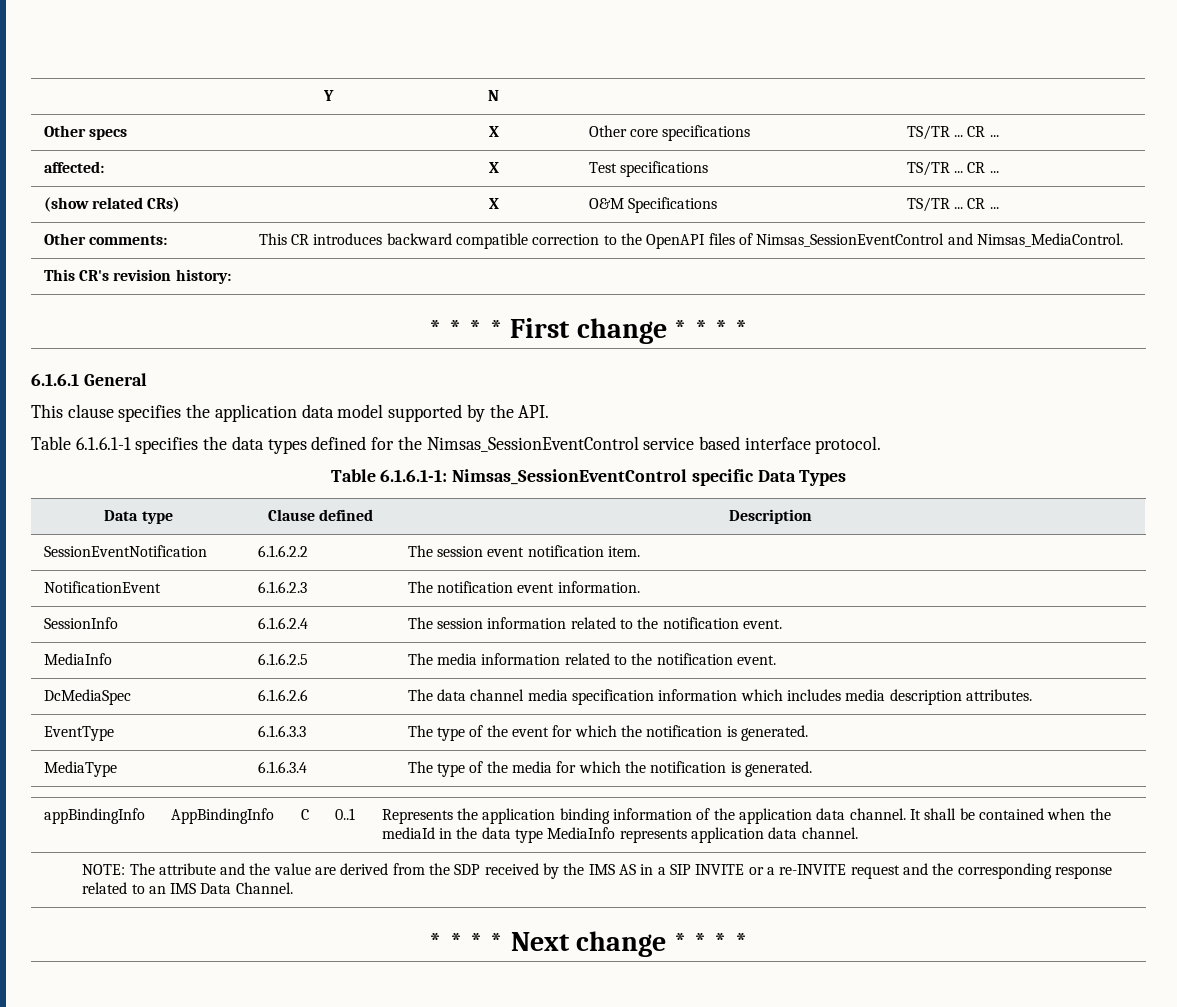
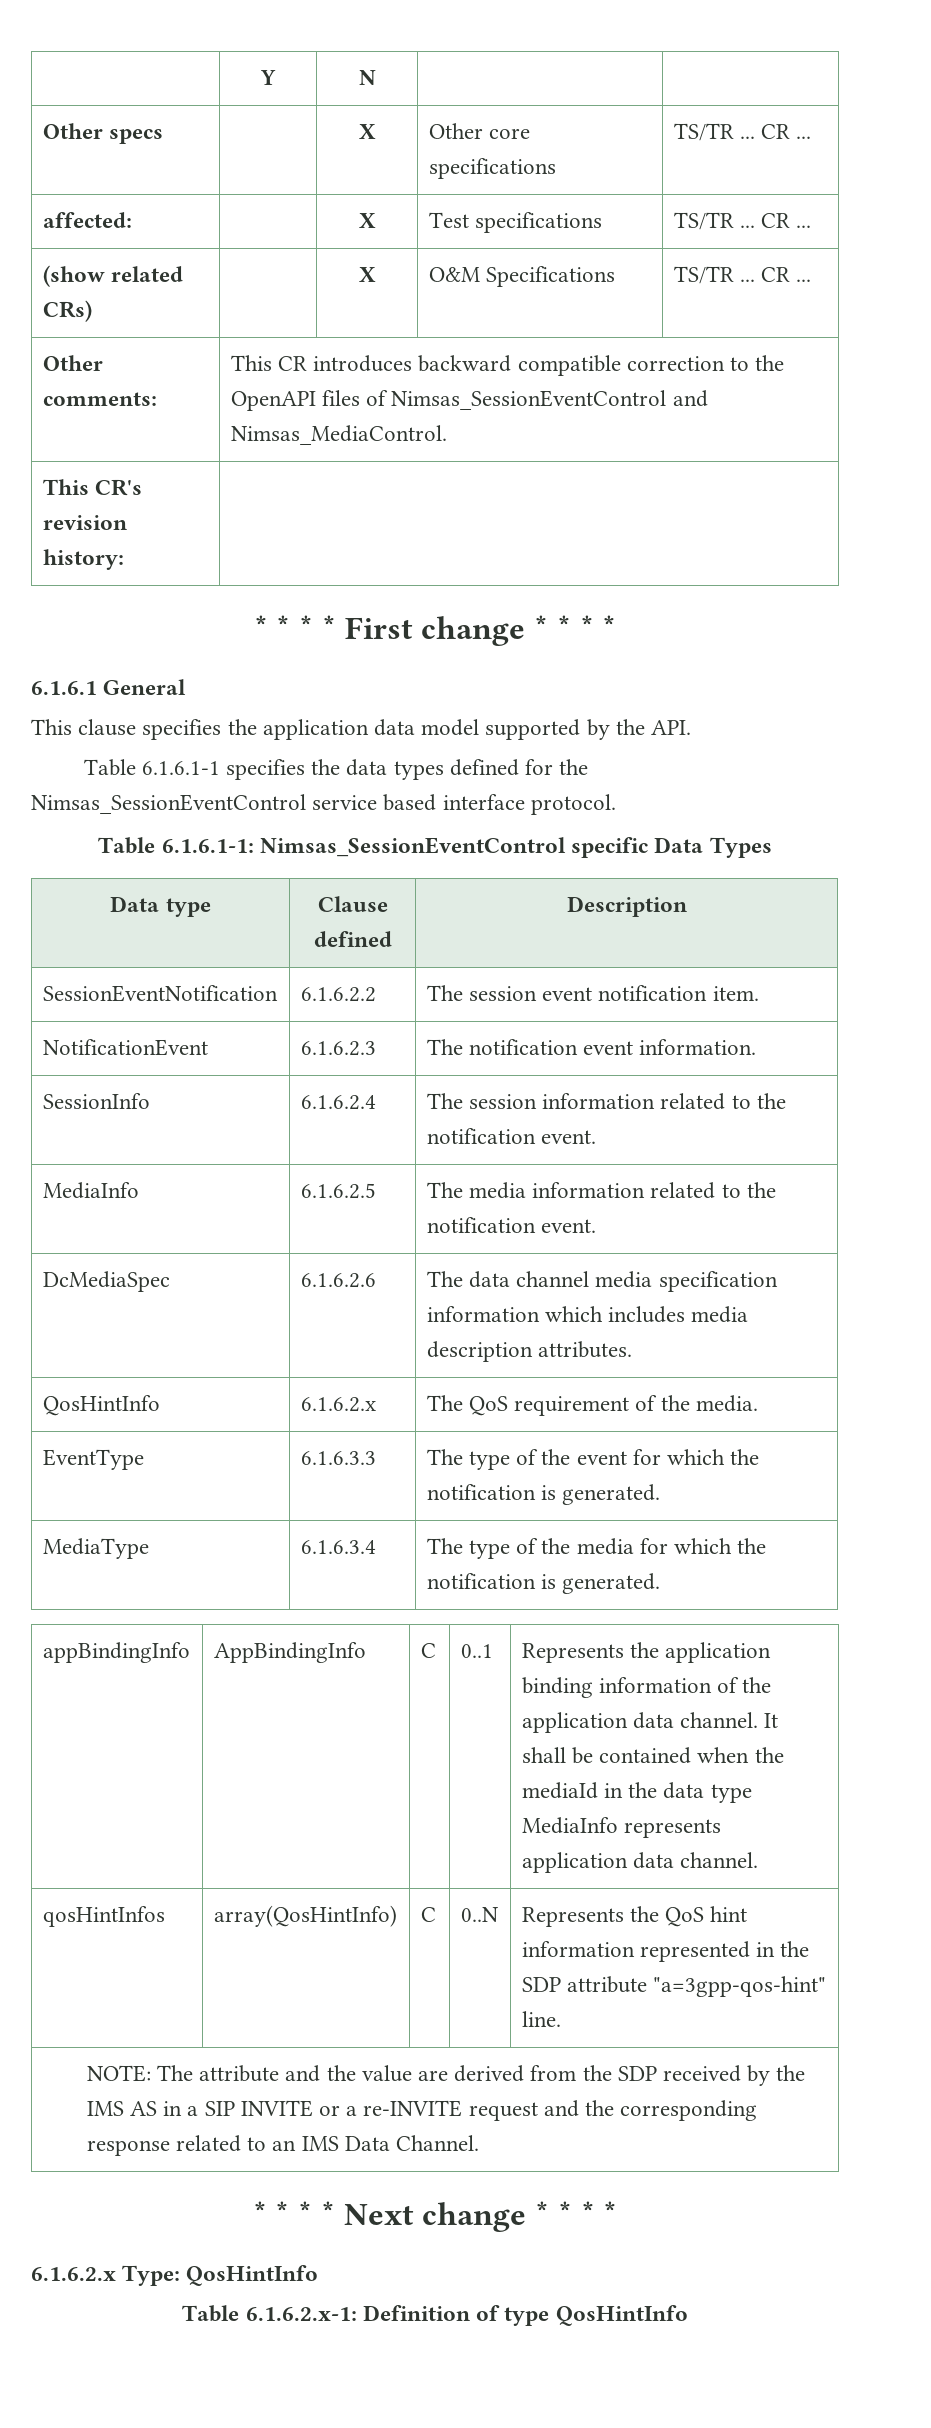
(1033, 695) none -> [42,1395,160,1416] [300,1397,376,1412] [426,1395,758,1416] // QosHintInfo | 6.1.6.2.x | The QoS requirement of the media.
(858, 833) none -> [42,1906,165,1927] [213,1905,397,1927] [420,1907,436,1922] [460,1907,499,1922] [521,1906,748,1927] [521,1941,810,1962] [521,1976,827,1997] [521,2011,561,2027] // qosHintInfos | array(QosHintInfo) | C | 0..N | Represents the QoS hint information represented in the SDP attribute "a=3gpp-qos-hint" line.
(748, 942) none -> [31,2265,319,2286] [182,2305,688,2326] // 6.1.6.2.x Type: QosHintInfo // Table 6.1.6.2.x-1: Definition of type QosHintInfo

